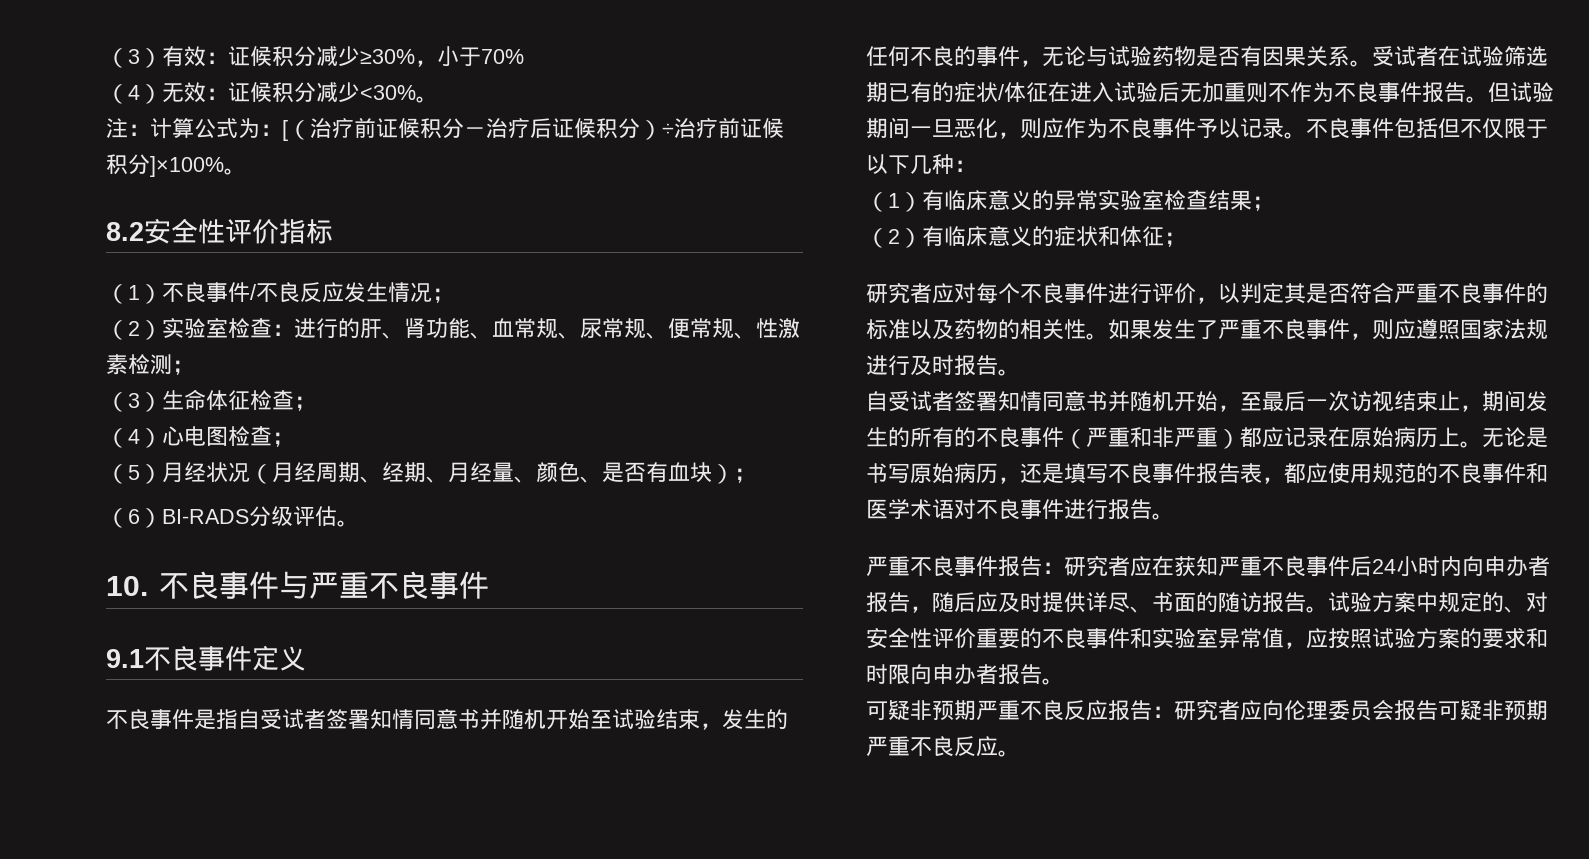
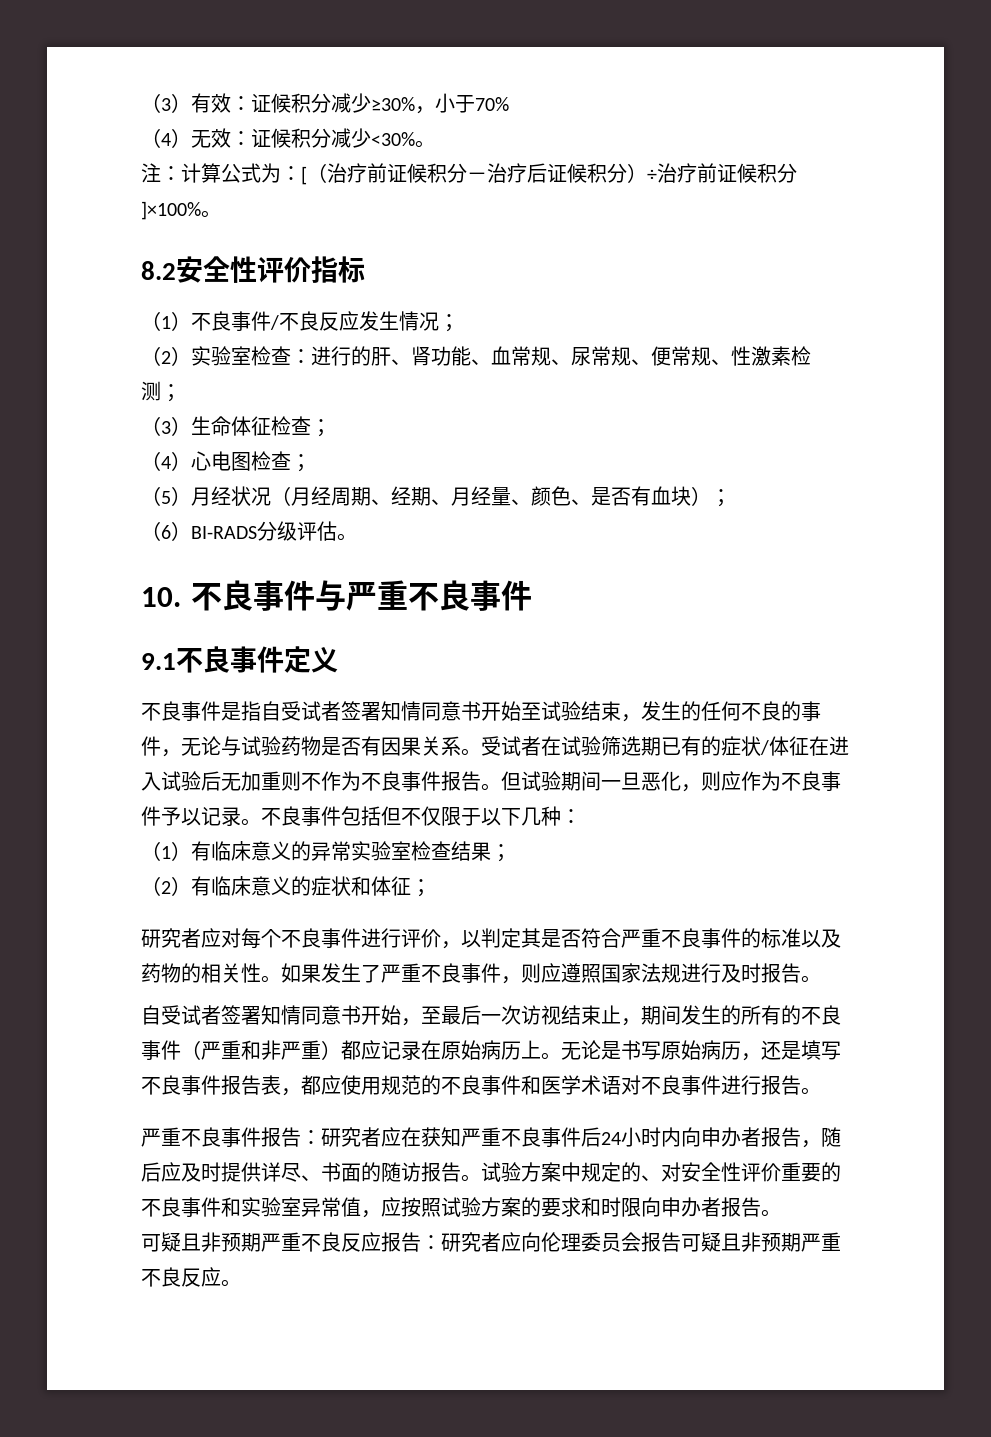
[480,709,546,730] 并随机 -> (481, 711) none
[1108,391,1174,412] 并随机 -> (361, 1015) none
(910, 710) none -> [181,1233,201,1251] 且
(1482, 710) none -> [721,1233,741,1251] 且

